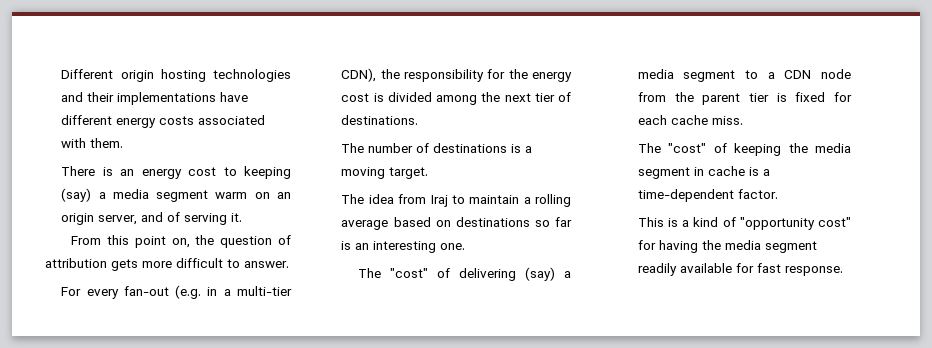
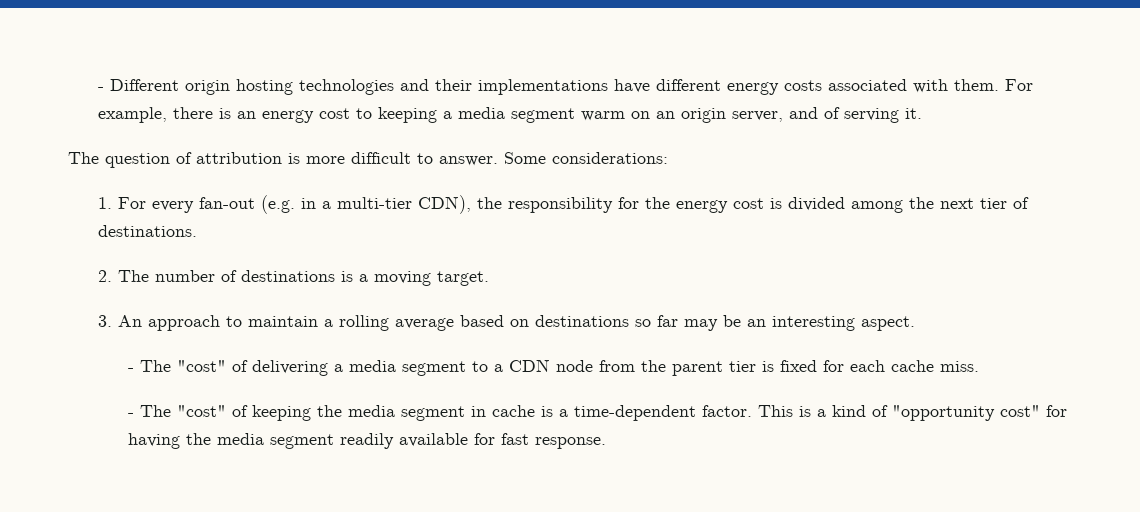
(61, 74) none -> [98,87,105,91] -
[61,166,96,176] // There -> [1005,79,1034,91] [98,107,214,123] For example, there
[61,188,92,202] (say) -> (438, 115) none
[71,235,215,248] From this point on, the -> [68,152,99,164] The
[111,259,138,271] gets -> [288,153,300,164] is
(289, 264) // -> [504,152,668,164] [98,197,113,209] Some considerations: // 1.
(419, 120) none -> [98,270,113,282] 2.
[341,194,448,207] The idea from Iraj -> [98,315,221,331] 3. An approach
[341,241,466,253] is an interesting one. // -> [684,315,916,331] [128,368,135,372] may be an interesting aspect. // -
[524,267,555,281] (say) -> (329, 368) none
(743, 120) none -> [128,413,135,417] -
(778, 194) // -> (753, 411) none

